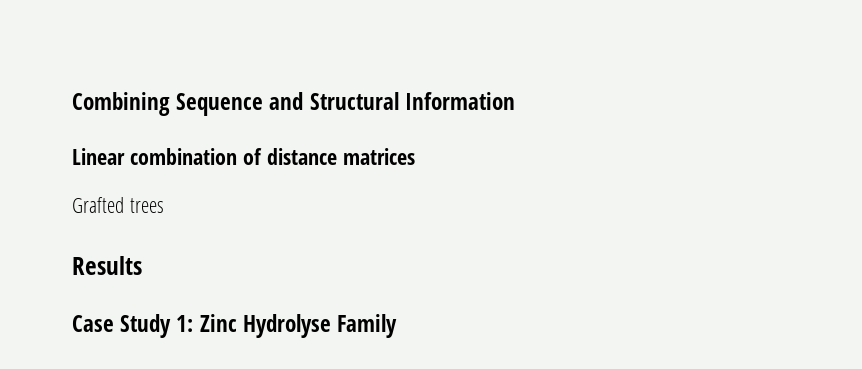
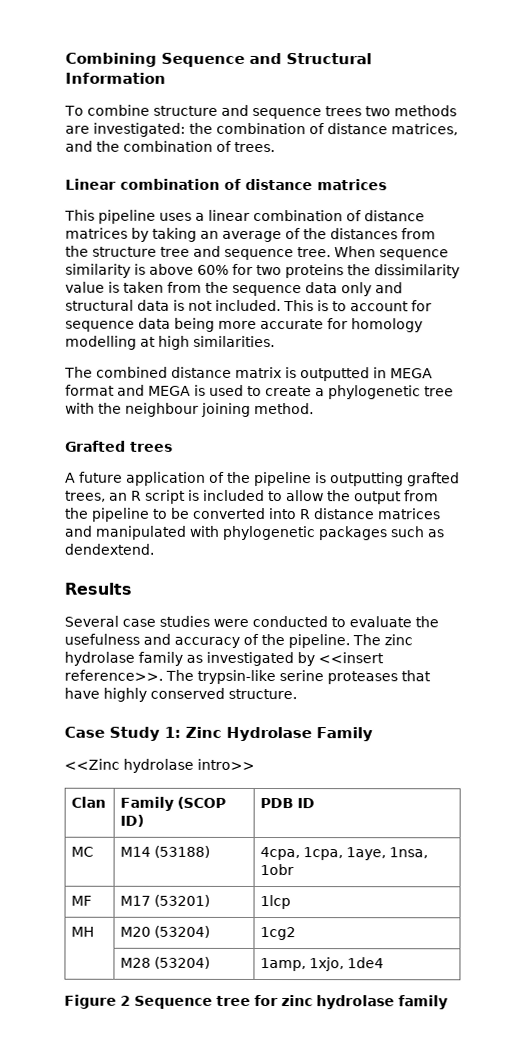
(515, 101) none -> [64,104,457,120] [65,122,458,137] [65,140,275,153] // To combine structure and sequence trees two methods are investigated: the combination of distance matrices, and the combination of trees.
[72,197,164,213] [72,256,142,275] Grafted trees // Results -> [64,209,425,224] [65,227,436,243] [65,245,449,261] [65,263,460,279] [65,281,403,297] [65,299,432,312] [65,317,423,333] [65,335,275,350] [64,366,433,382] [65,384,454,400] [65,402,314,417] [65,440,173,452] [65,471,460,487] [65,489,439,505] [65,507,441,522] [64,525,444,541] [64,543,154,555] [64,582,132,595] [64,615,439,628] [64,633,413,649] [64,651,384,667] [64,669,431,685] [64,687,297,702] This pipeline uses a linear combination of distance matrices by taking an average of the distances from the structure tree and sequence tree. When sequence similarity is above 60% for two proteins the dissimilarity value is taken from the sequence data only and structural data is not included. This is to account for sequence data being more accurate for homology modelling at high similarities. // The combined distance matrix is outputted in MEGA format and MEGA is used to create a phylogenetic tree with the neighbour joining method. // Grafted trees // A future application of the pipeline is outputting grafted trees, an R script is included to allow the output from the pipeline to be converted into R distance matrices and manipulated with phylogenetic packages such as dendextend. // Results // Several case studies were conducted to evaluate the usefulness and accuracy of the pipeline. The zinc hydrolase family as investigated by <<insert reference>>. The trypsin-like serine proteases that have highly conserved structure.
[242,314,398,338] Hydrolyse Family -> [226,726,373,742] [64,758,255,773] [71,796,107,808] [120,796,227,811] [120,814,145,827] [260,797,316,809] [71,846,95,857] [120,845,211,858] [260,846,429,861] [260,863,295,876] [71,895,93,906] [120,894,211,907] [260,894,292,910] [71,926,96,937] [120,925,211,938] [260,926,297,941] [120,956,211,969] [260,957,385,972] [64,994,448,1010] Hydrolase Family // <<Zinc hydrolase intro>> // Clan | Family (SCOP ID) | PDB ID // MC | M14 (53188) | 4cpa, 1cpa, 1aye, 1nsa, 1obr // MF | M17 (53201) | 1lcp // MH | M20 (53204) | 1cg2 // | M28 (53204) | 1amp, 1xjo, 1de4 // Figure 2 Sequence tree for zinc hydrolase family

